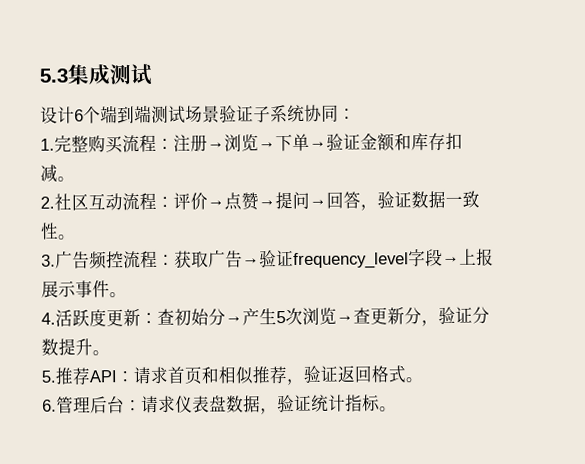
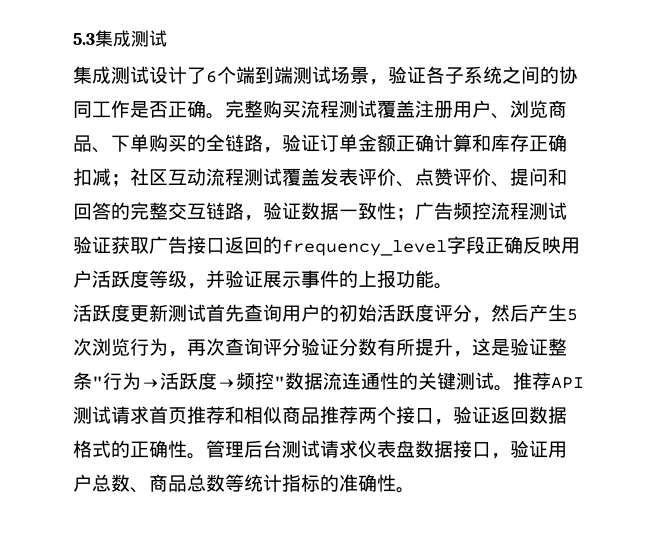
[40,106,75,124] 设计 -> [73,66,206,84] 集成测试设计了
[219,104,356,123] [40,132,463,154] [40,164,75,183] [40,191,361,211] 验证子系统协同： // 1.完整购买流程：注册→浏览→下单→验证金额和库存扣减。 // 2.社区互动流程：评价→点赞→提问→回答 -> [369,66,578,85] [73,100,567,119] [73,134,567,153] [73,168,567,187] [73,202,244,220] ，验证各子系统之间的协同工作是否正确。完整购买流程测试覆盖注册用户、浏览商品、下单购买的全链路，验证订单金额正确计算和库存正确扣减；社区互动流程测试覆盖发表评价、点赞评价、提问和回答的完整交互链路
[58,234,76,240] [41,254,56,267] 。 // 3. -> [396,208,415,221] ；
[157,248,494,269] [41,280,127,298] [41,312,56,325] ：获取广告→验证frequency_level字段→上报展示事件。 // 4. -> [529,202,567,220] [73,236,580,256] [73,270,453,289] 测试验证获取广告接口返回的frequency_level字段正确反映用户活跃度等级，并验证展示事件的上报功能。 //
[140,306,490,327] [41,338,110,356] [41,370,56,383] ：查初始分→产生5次浏览→查更新分，验证分数提升。 // 5. -> [168,304,578,323] [73,338,567,357] [73,372,513,391] 测试首先查询用户的初始活跃度评分，然后产生5次浏览行为，再次查询评分验证分数有所提升，这是验证整条"行为→活跃度→频控"数据流连通性的关键测试。
[116,371,134,383] ： -> [73,406,111,424] 测试
[201,365,423,386] [42,399,57,412] 和相似推荐，验证返回格式。 // 6. -> [187,406,567,425] [73,440,206,459] 推荐和相似商品推荐两个接口，验证返回数据格式的正确性。
[124,400,142,412] ： -> [282,440,320,458] 测试
[260,394,380,415] ，验证统计指标 -> [453,440,567,459] [73,474,396,493] 接口，验证用户总数、商品总数等统计指标的准确性

